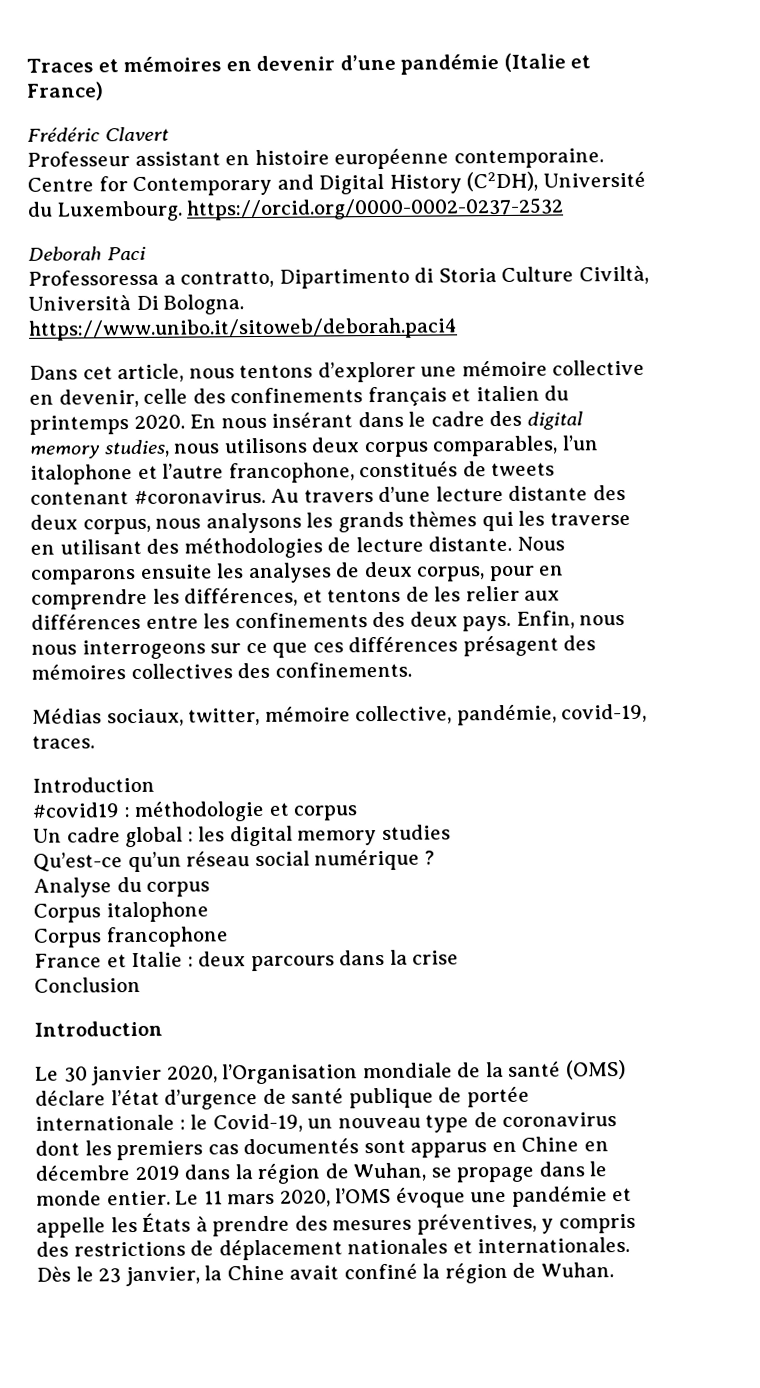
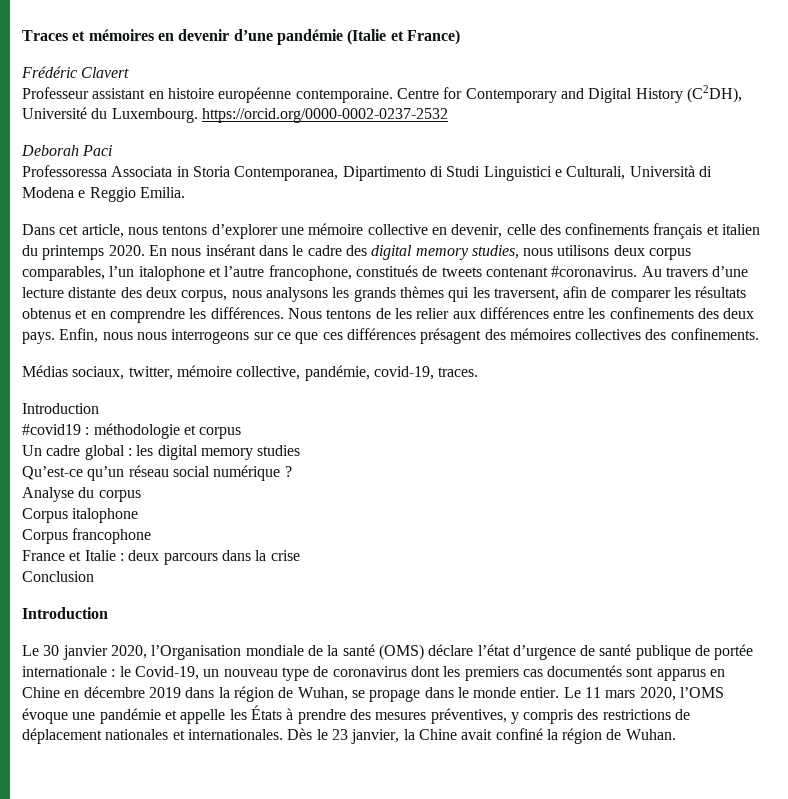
[163,265,649,289] [28,294,245,315] [28,317,458,341] a contratto, Dipartimento di Storia Culture Civiltà, Università Di Bologna. https://www.unibo.it/sitoweb/deborah.paci4 -> [111,165,712,181] [22,187,185,202] Associata in Storia Contemporanea, Dipartimento di Studi Linguistici e Culturali, Università di Modena e Reggio Emilia.
[549,511,631,526] [30,535,565,559] [30,561,535,585] traverse en utilisant des méthodologies de lecture distante. Nous comparons ensuite les analyses de deux corpus, pour -> [493,286,747,302] [22,308,88,319] traversent, afin de comparer les résultats obtenus et
[184,587,323,607] différences, et -> [210,307,322,319] différences. Nous

